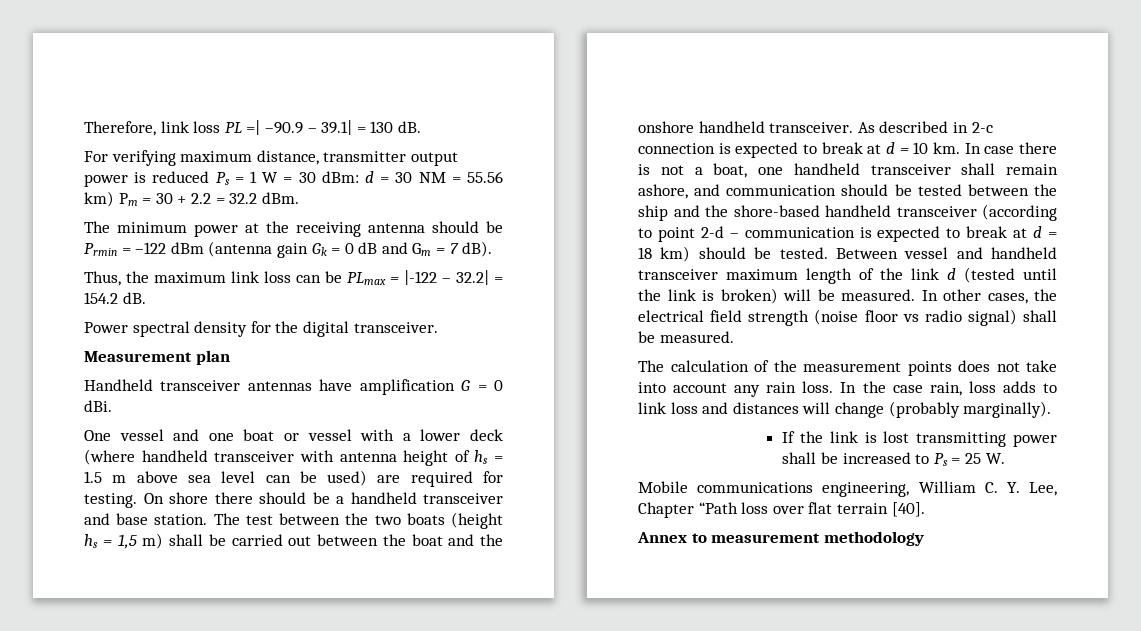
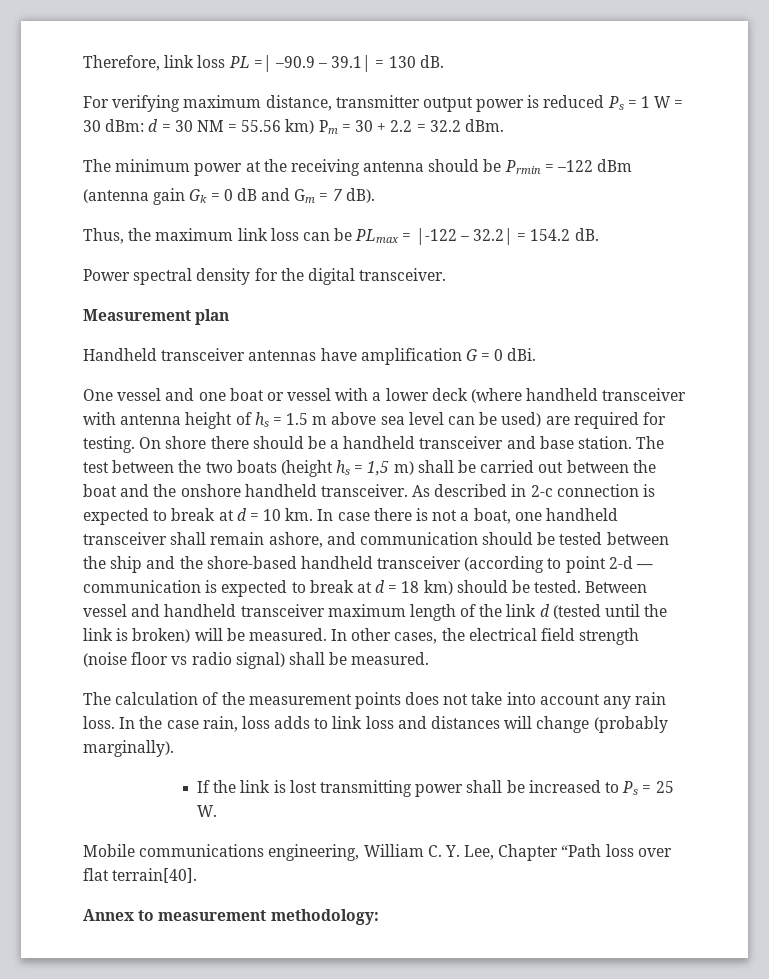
(204, 248) none -> (633, 165) //
[729,233,739,238] – -> [636,564,654,569] —
[836,502,925,517] terrain [40]. -> [112,868,198,883] terrain[40].
[823,531,924,546] methodology -> [270,909,379,925] methodology:

